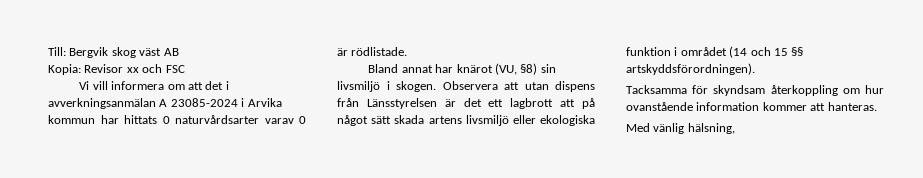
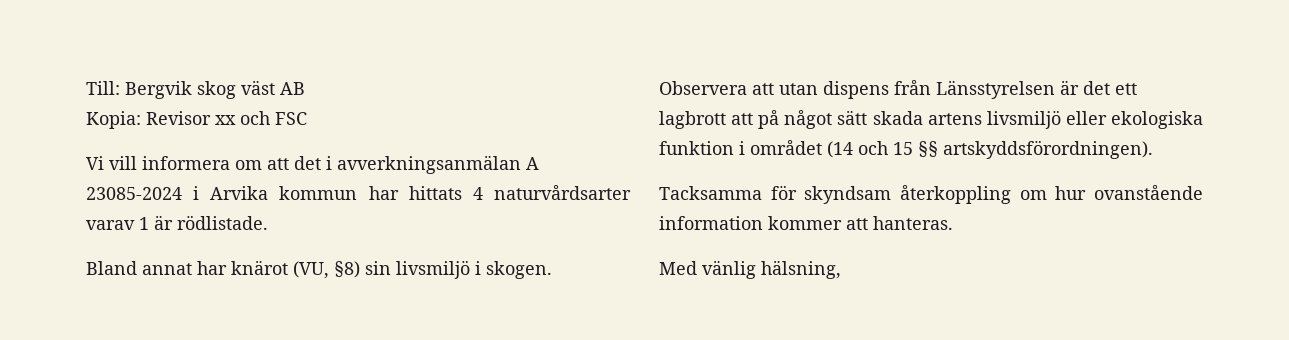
[162,116,170,124] 0 -> [472,187,483,200] 4
[299,116,306,124] 0 -> [139,217,149,230] 1

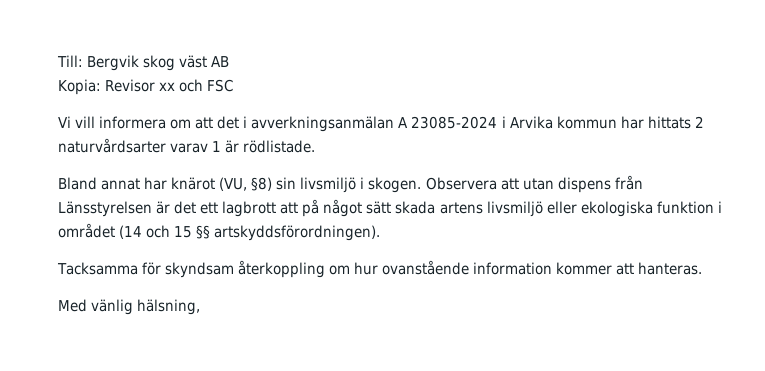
[472,187,483,200] 4 -> [694,116,704,128] 2

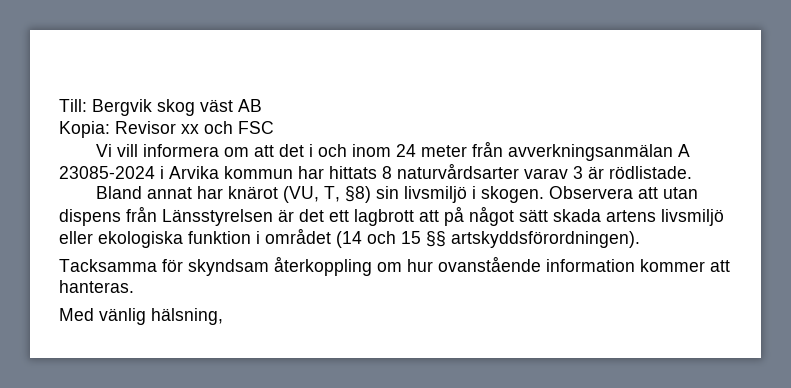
(248, 122) none -> [318,141,504,157] och inom 24 meter från
[694,116,704,128] 2 -> [382,166,392,179] 8
[212,141,222,152] 1 -> [573,166,583,179] 3
(248, 184) none -> [324,186,341,202] T,

